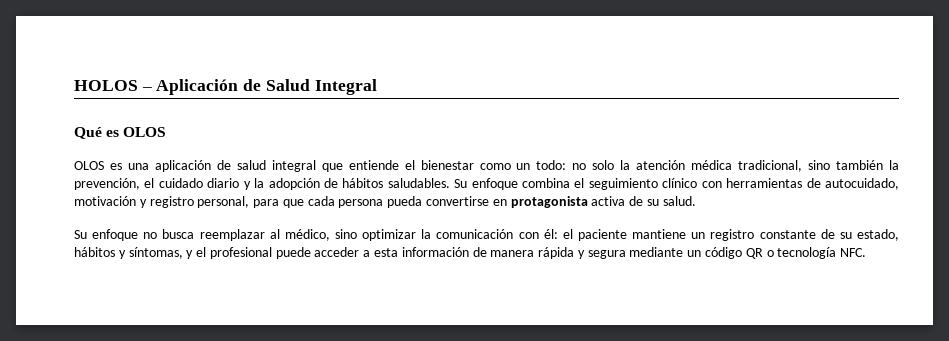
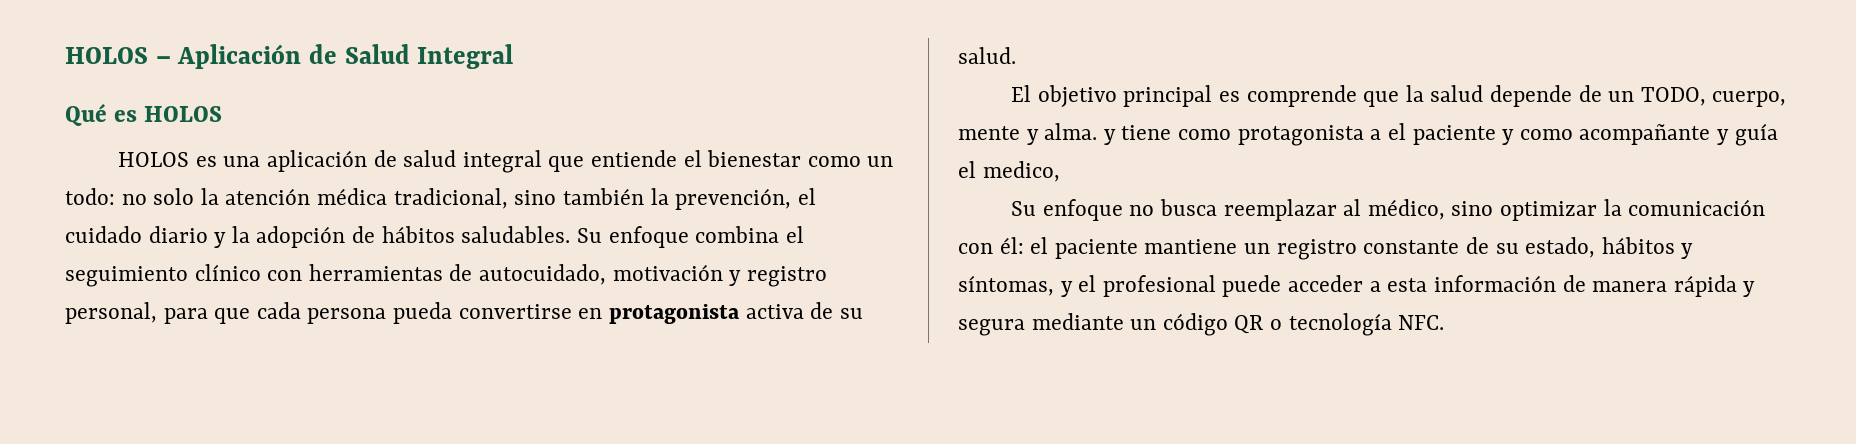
[123,127,167,137] [74,161,104,170] OLOS // OLOS -> [144,106,223,122] [118,152,190,167] HOLOS // HOLOS
(696, 201) none -> [1011,85,1787,107] [958,123,1778,146] [958,161,1060,182] // El objetivo principal es comprende que la salud depende de un TODO, cuerpo, mente y alma. y tiene como protagonista a el paciente y como acompañante y guía el medico,

